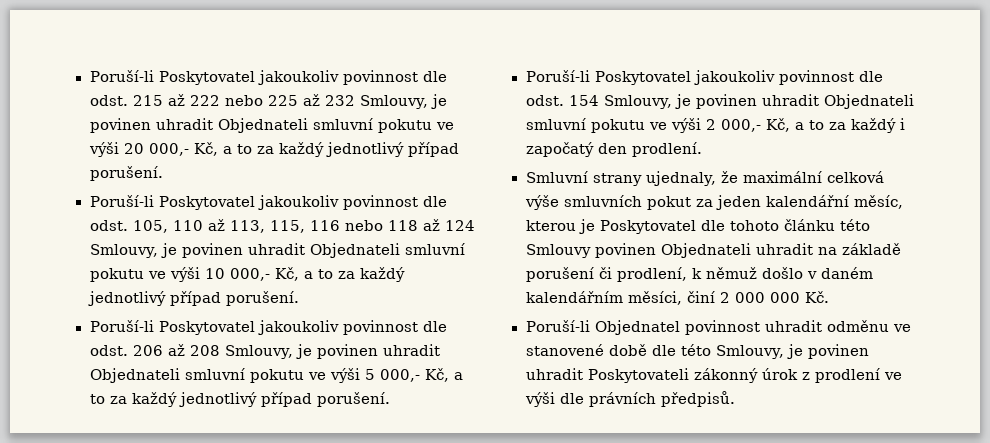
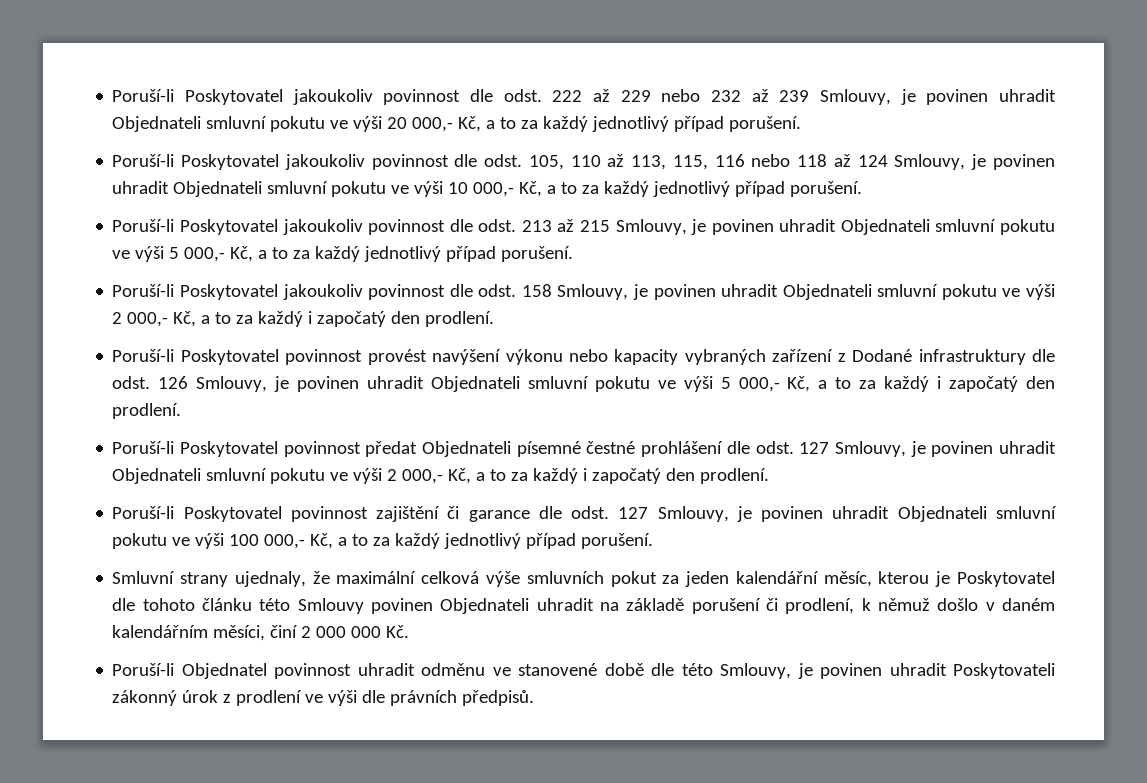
[89,70,447,85] [89,94,355,106] Poruší-li Poskytovatel jakoukoliv povinnost dle odst. 215 až 222 nebo 225 až 232 -> [112,89,810,105] Poruší-li Poskytovatel jakoukoliv povinnost dle odst. 222 až 229 nebo 232 až 239
[132,344,220,356] 206 až 208 -> [521,219,610,232] 213 až 215
[568,95,599,106] 154 -> [521,284,552,297] 158
(702, 149) none -> [112,349,1056,365] [112,376,1055,392] [112,403,182,419] [112,441,1056,457] [112,468,770,484] [112,506,1057,522] [112,533,654,549] // Poruší-li Poskytovatel povinnost provést navýšení výkonu nebo kapacity vybraných zařízení z Dodané infrastruktury dle odst. 126 Smlouvy, je povinen uhradit Objednateli smluvní pokutu ve výši 5 000,- Kč, a to za každý i započatý den prodlení. // Poruší-li Poskytovatel povinnost předat Objednateli písemné čestné prohlášení dle odst. 127 Smlouvy, je povinen uhradit Objednateli smluvní pokutu ve výši 2 000,- Kč, a to za každý i započatý den prodlení. // Poruší-li Poskytovatel povinnost zajištění či garance dle odst. 127 Smlouvy, je povinen uhradit Objednateli smluvní pokutu ve výši 100 000,- Kč, a to za každý jednotlivý případ porušení.

